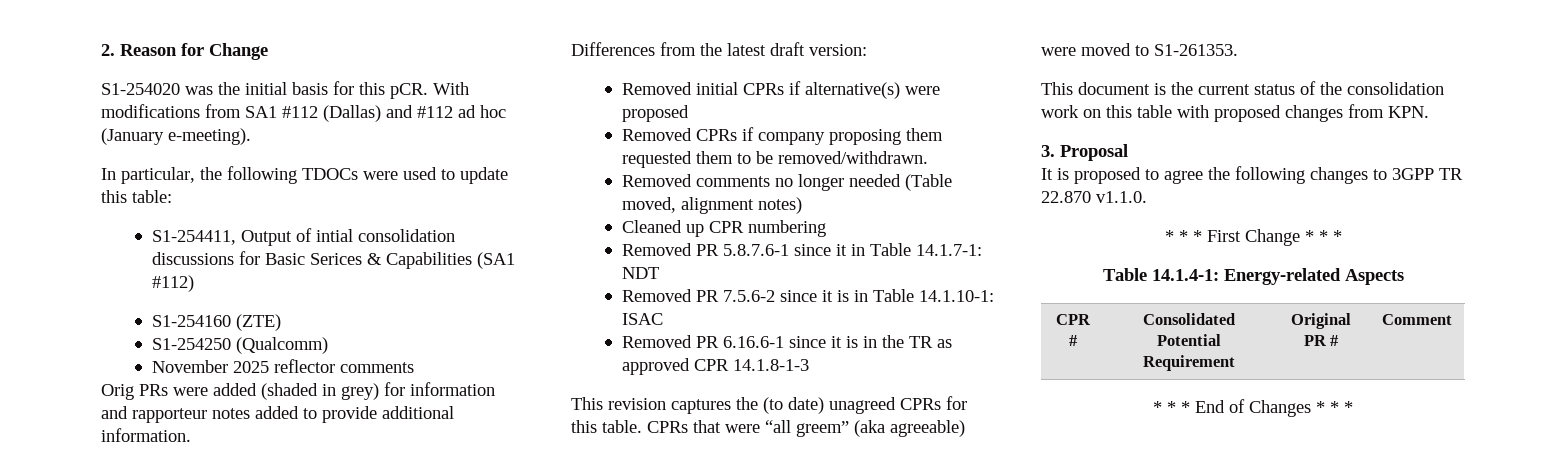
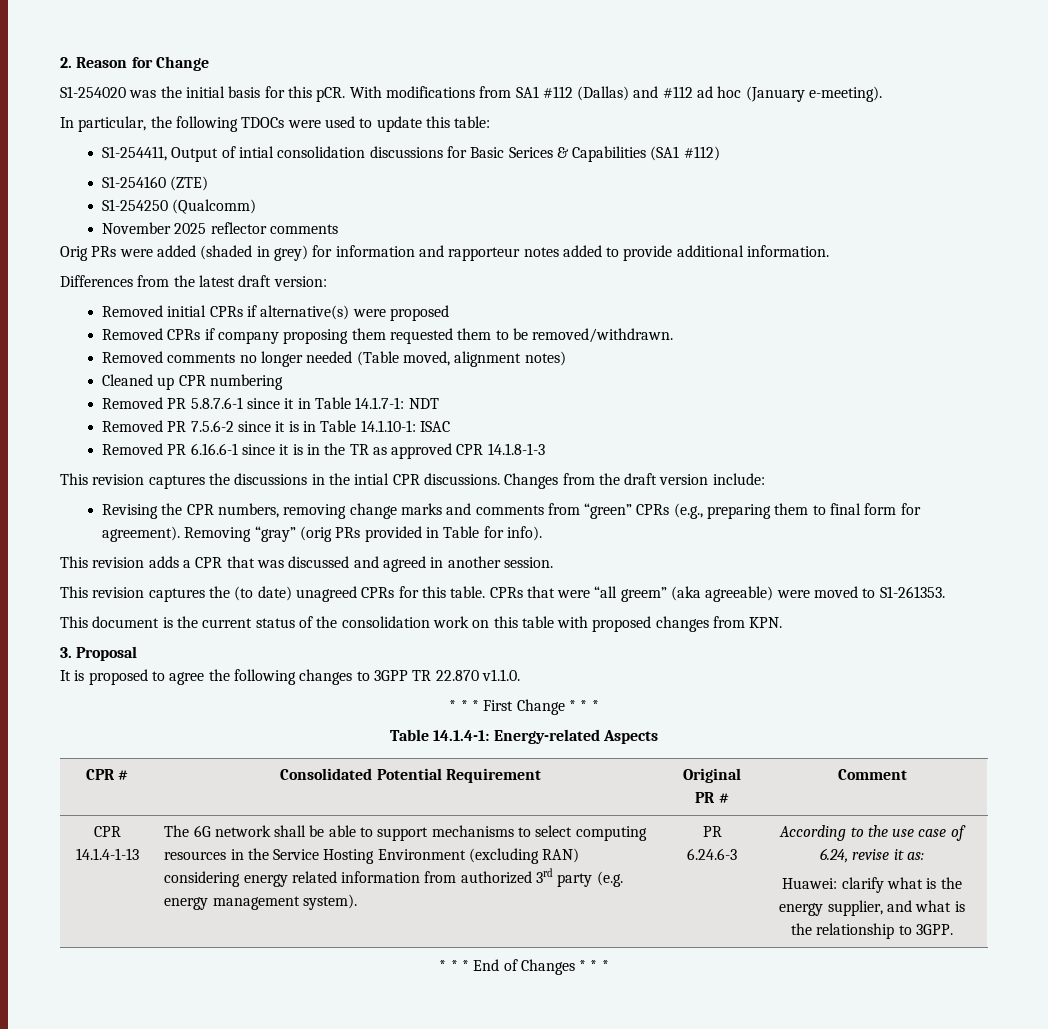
(809, 365) none -> [60,473,765,489] [101,503,921,519] [101,526,542,542] [60,556,553,572] // This revision captures the discussions in the intial CPR discussions. Changes from the draft version include: // Revising the CPR numbers, removing change marks and comments from “green” CPRs (e.g., preparing them to final form for agreement). Removing “gray” (orig PRs provided in Table for info). // This revision adds a CPR that was discussed and agreed in another session.
(1452, 319) none -> [93,826,121,837] [75,848,139,860] [164,825,647,841] [164,848,580,864] [164,868,623,887] [164,894,357,910] [702,826,722,837] [687,848,737,860] [779,825,966,841] [820,848,924,863] [782,877,962,893] [779,900,965,916] [791,923,953,939] // CPR 14.1.4-1-13 | The 6G network shall be able to support mechanisms to select computing resources in the Service Hosting Environment (excluding RAN) considering energy related information from authorized 3rd party (e.g. energy management system). | PR 6.24.6-3 | According to the use case of 6.24, revise it as: // Huawei: clarify what is the energy supplier, and what is the relationship to 3GPP.

